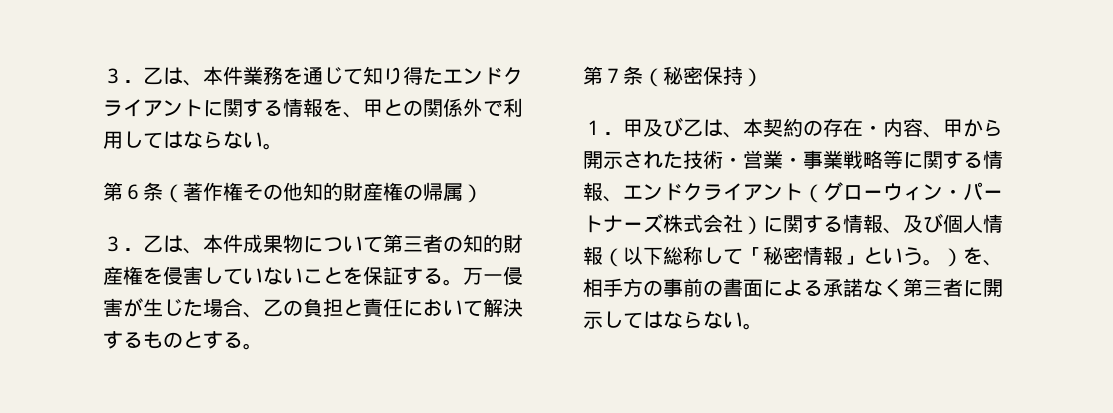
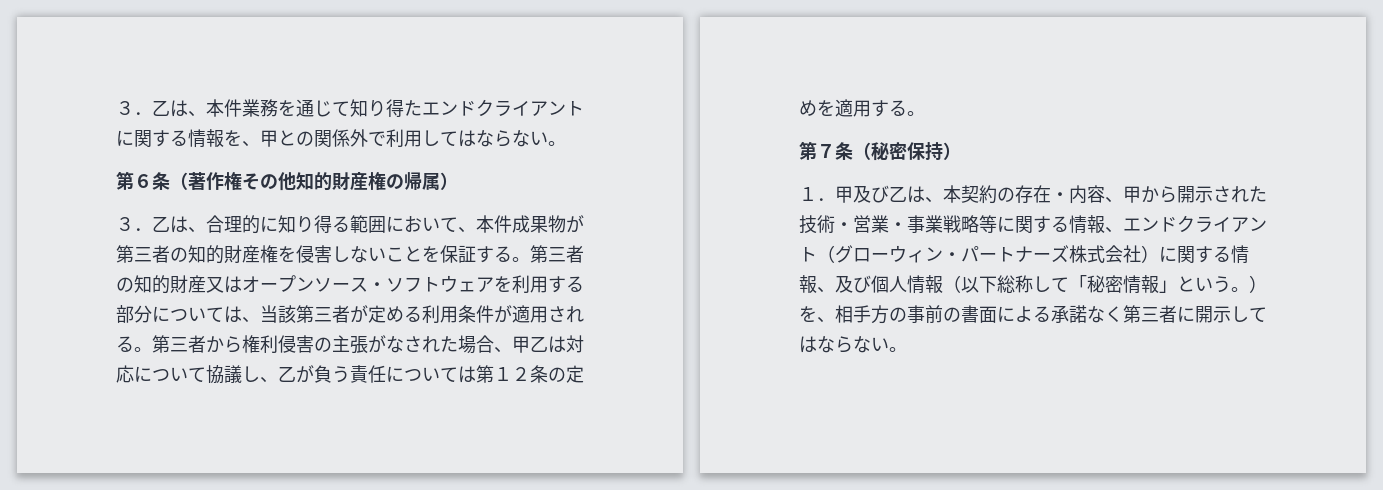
(203, 251) none -> [206,215,476,234] 合理的に知り得る範囲において、
[303,236,383,253] について -> [566,215,584,233] が
[223,268,263,285] てい -> (350, 254) none
[463,266,523,285] [103,298,523,318] [103,331,203,349] 万一侵害が生じた場合、乙の負担と責任において解決するものと -> [530,245,584,263] [116,275,584,294] [116,305,584,323] [116,335,584,354] [116,365,584,384] [799,99,871,117] 第三者の知的財産又はオープンソース・ソフトウェアを利用する部分については、当該第三者が定める利用条件が適用される。第三者から権利侵害の主張がなされた場合、甲乙は対応について協議し、乙が負う責任については第１２条の定めを適用

